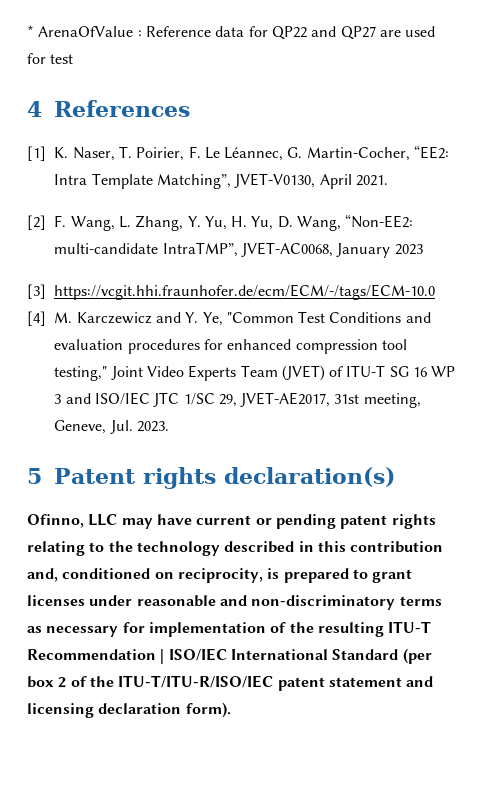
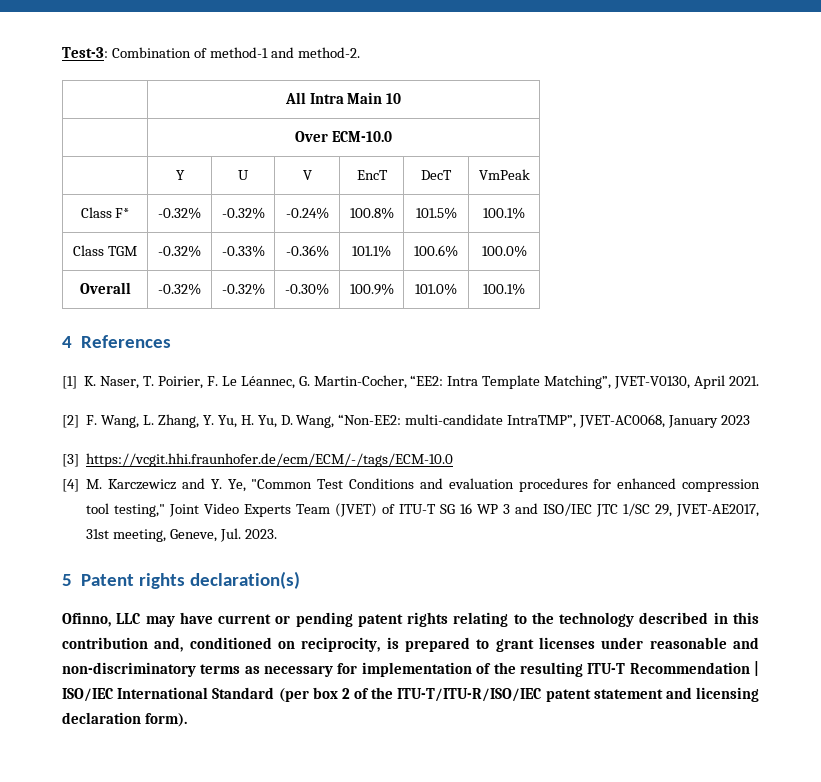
[27,25,436,40] [27,53,74,64] * ArenaOfValue : Reference data for QP22 and QP27 are used for test -> [62,47,360,58] [284,92,402,104] [295,131,392,142] [175,170,185,180] [238,170,249,180] [302,170,312,180] [356,170,388,180] [421,170,452,180] [478,169,530,180] [80,207,130,218] [158,207,201,219] [221,207,265,219] [285,207,329,219] [349,207,394,219] [415,207,457,219] [483,207,525,219] [73,245,137,256] [158,245,201,257] [221,245,265,257] [285,245,329,257] [352,245,391,257] [414,245,458,257] [481,245,527,257] [79,282,131,294] [158,283,201,295] [221,283,265,295] [285,283,329,295] [349,283,394,295] [415,283,457,295] [483,283,525,295] Test-3: Combination of method-1 and method-2. // | All Intra Main 10 // | Over ECM-10.0 // | Y | U | V | EncT | DecT | VmPeak // Class F* | -0.32% | -0.32% | -0.24% | 100.8% | 101.5% | 100.1% // Class TGM | -0.32% | -0.33% | -0.36% | 101.1% | 100.6% | 100.0% // Overall | -0.32% | -0.32% | -0.30% | 100.9% | 101.0% | 100.1%

